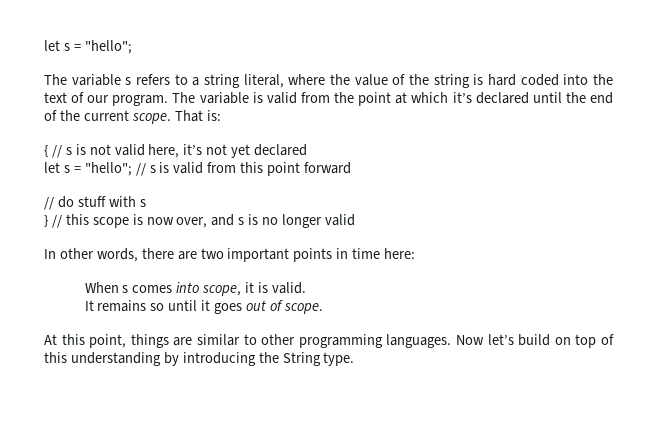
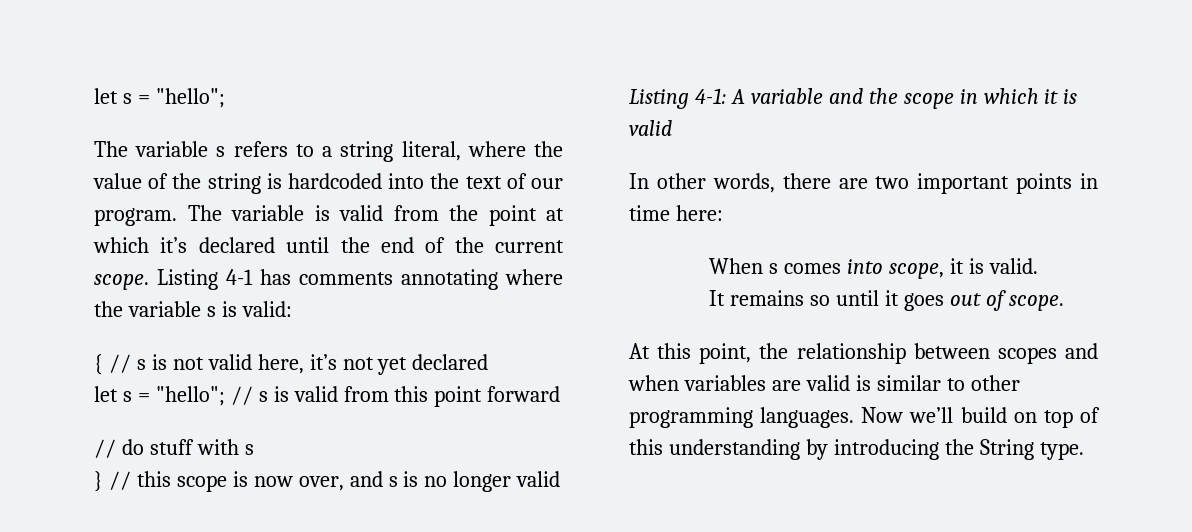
[488,74,559,86] hard coded -> [288,173,382,189] hardcoded
[174,110,221,122] That is: -> [157,269,563,290] [94,301,292,317] Listing 4-1 has comments annotating where the variable s is valid:
(355, 220) none -> [629,88,1078,109] [629,120,672,136] // Listing 4-1: A variable and the scope in which it is valid
[130,334,193,348] things are -> [759,343,1098,364] [628,375,871,391] the relationship between scopes and when variables are valid is
[487,334,514,345] let’s -> [909,407,954,423] we’ll

